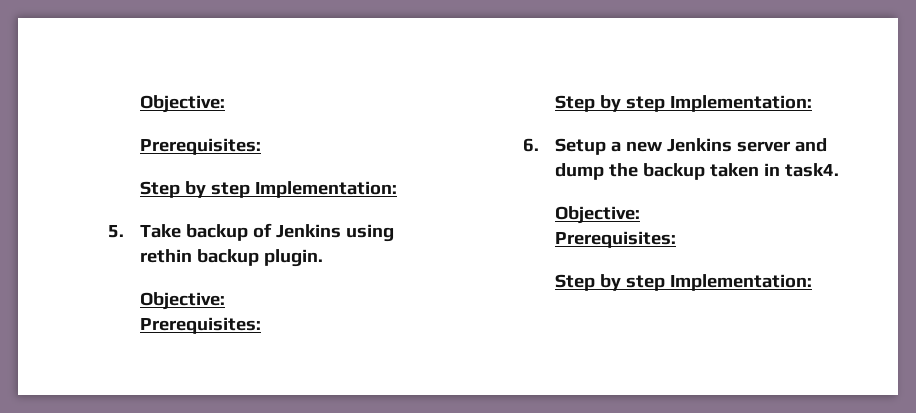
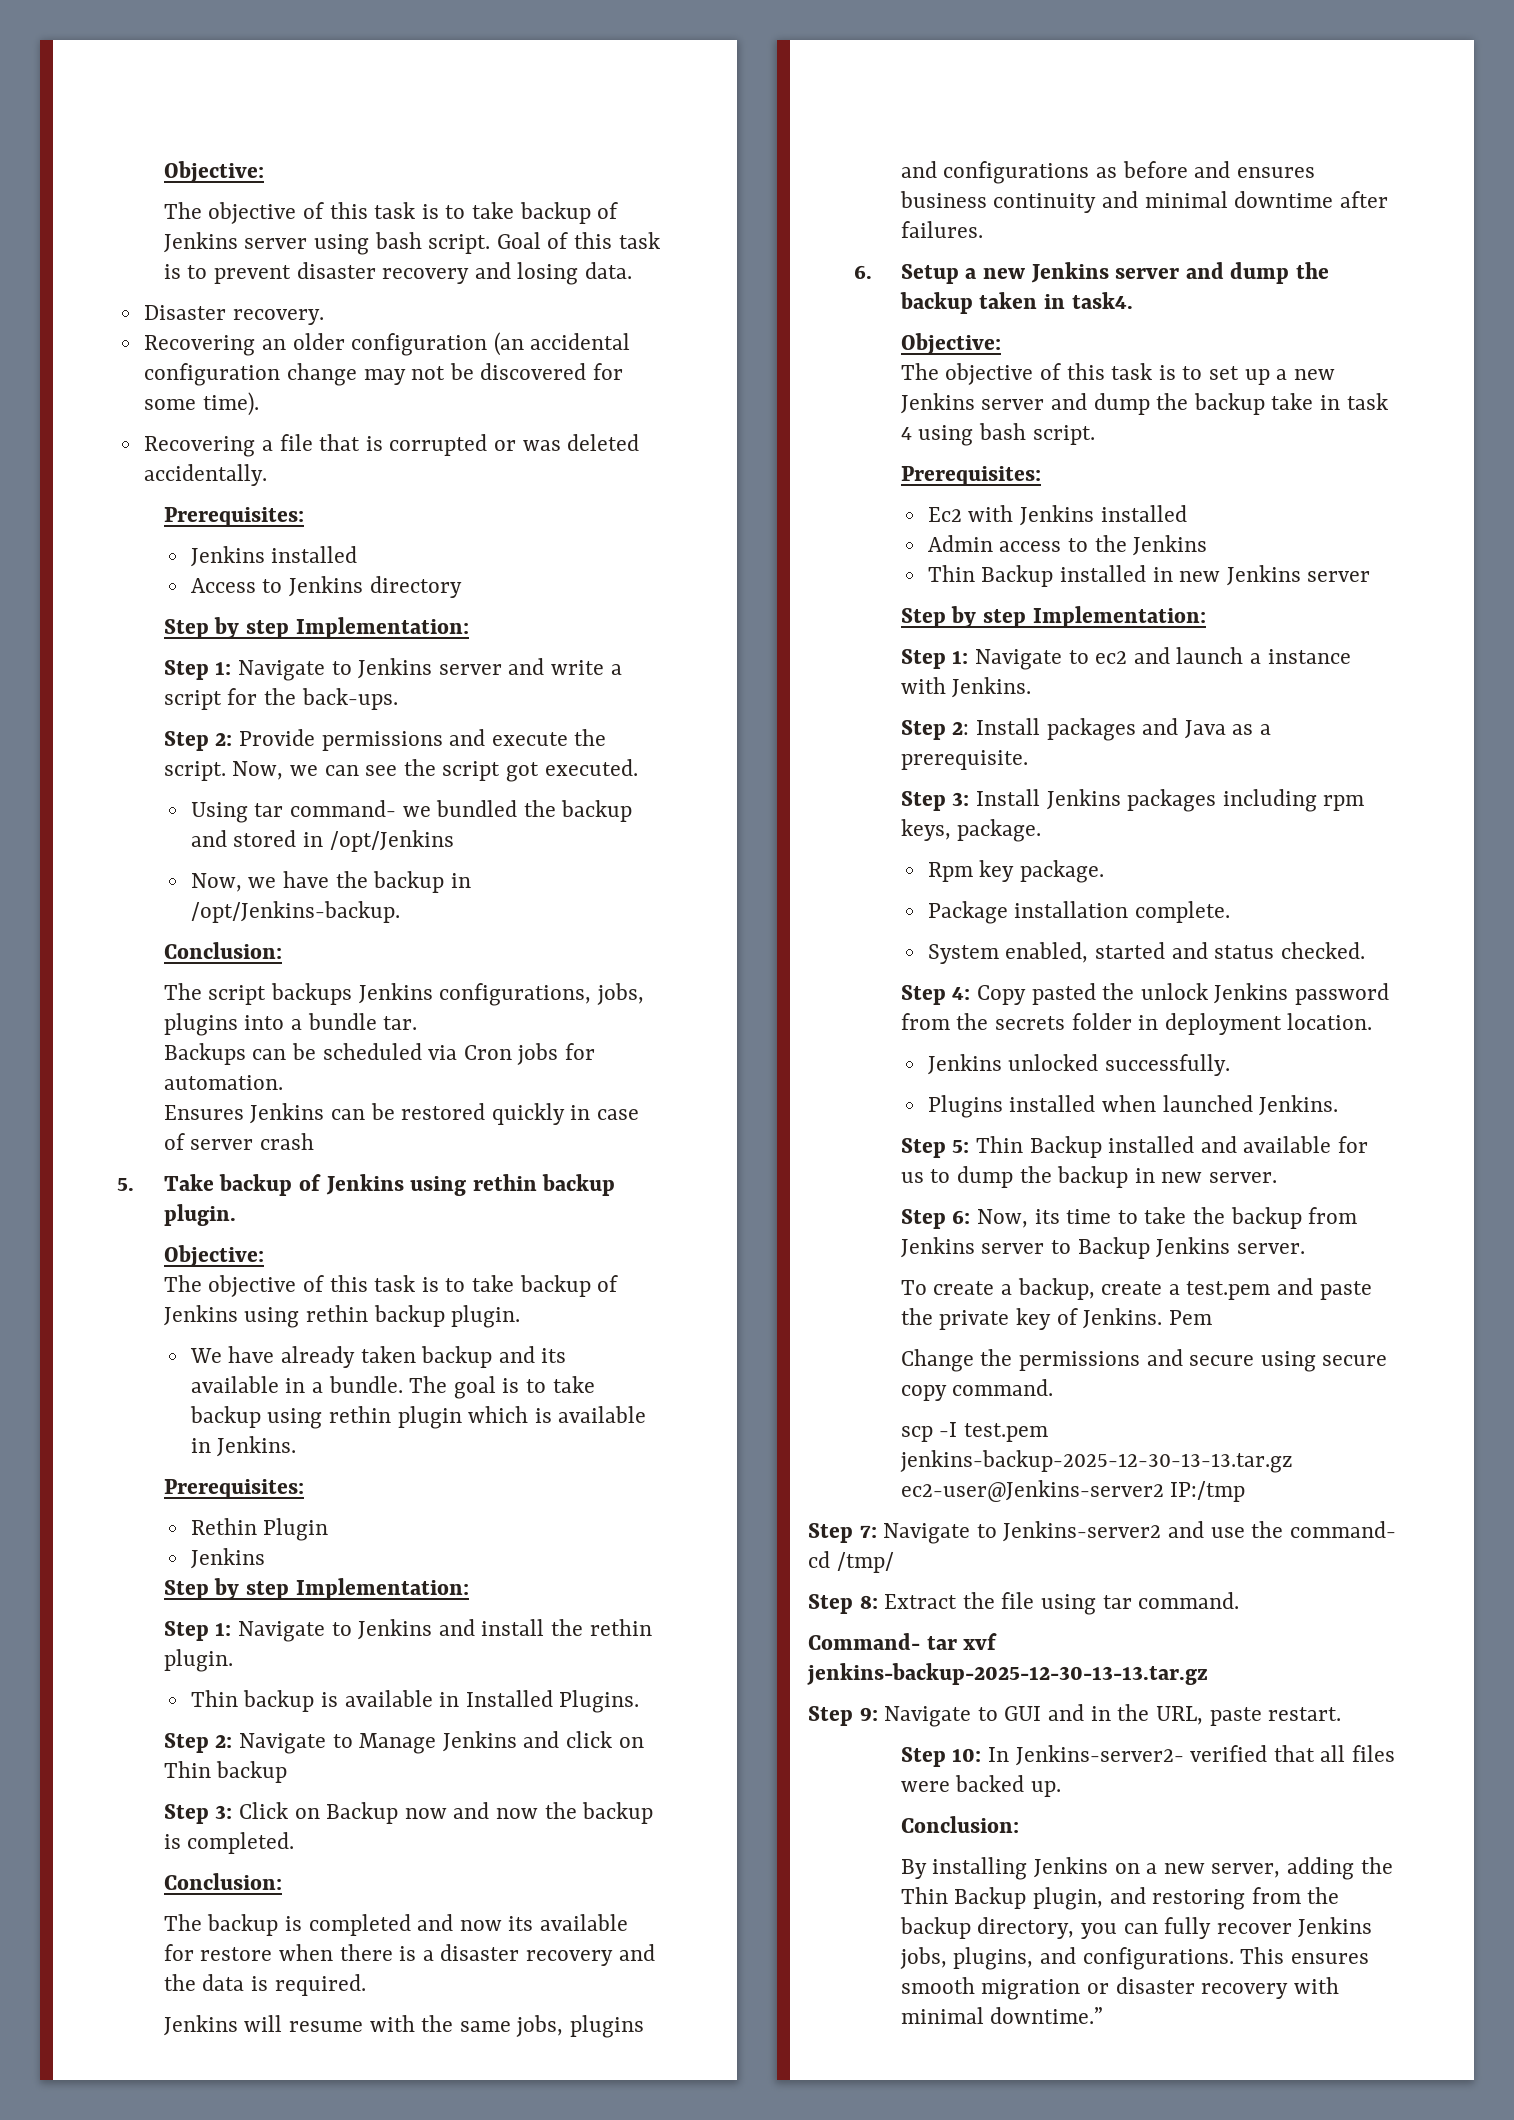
[140,95,226,113] [140,138,262,155] [140,181,398,198] Objective: // Prerequisites: // Step by step Implementation: -> [163,161,264,183] [163,202,619,224] [163,232,660,255] [163,262,633,285] [144,305,324,325] [144,332,631,356] [144,363,624,386] [144,392,259,416] [144,434,640,457] [144,464,268,486] [163,507,304,527] [190,546,358,567] [190,576,462,598] [163,617,469,639] [163,658,622,681] [163,688,398,710] [163,729,607,751] [163,759,638,782] [190,800,633,823] [190,830,454,852] [190,871,471,893] [190,901,400,923] [163,942,282,959] [163,983,644,1006] [163,1013,418,1036] [163,1043,596,1065] [163,1075,283,1090] [163,1103,640,1125] [163,1133,314,1150] Objective: // The objective of this task is to take backup of Jenkins server using bash script. Goal of this task is to prevent disaster recovery and losing data. // Disaster recovery. // Recovering an older configuration (an accidental configuration change may not be discovered for some time). // Recovering a file that is corrupted or was deleted accidentally. // Prerequisites: // Jenkins installed // Access to Jenkins directory // Step by step Implementation: // Step 1: Navigate to Jenkins server and write a script for the back-ups. // Step 2: Provide permissions and execute the script. Now, we can see the script got executed. // Using tar command- we bundled the backup and stored in /opt/Jenkins // Now, we have the backup in /opt/Jenkins-backup. // Conclusion: // The script backups Jenkins configurations, jobs, plugins into a bundle tar. // Backups can be scheduled via Cron jobs for automation. // Ensures Jenkins can be restored quickly in case of server crash
[140,317,262,334] [555,95,813,112] Prerequisites: // Step by step Implementation: -> [163,1275,619,1297] [163,1305,521,1328] [189,1346,567,1368] [190,1376,595,1399] [189,1406,647,1429] [190,1436,297,1457] [163,1479,304,1499] [190,1518,329,1541] [190,1548,265,1569] [163,1578,469,1600] [163,1619,652,1642] [163,1649,233,1672] [190,1690,640,1713] [163,1731,644,1754] [163,1761,288,1783] [163,1802,654,1824] [163,1832,295,1854] [163,1873,282,1890] [163,1914,629,1936] [163,1944,655,1966] [163,1974,366,1996] [163,2015,645,2038] [900,161,1315,184] [899,191,1388,213] [900,221,983,238] The objective of this task is to take backup of Jenkins using rethin backup plugin. // We have already taken backup and its available in a bundle. The goal is to take backup using rethin plugin which is available in Jenkins. // Prerequisites: // Rethin Plugin // Jenkins // Step by step Implementation: // Step 1: Navigate to Jenkins and install the rethin plugin. // Thin backup is available in Installed Plugins. // Step 2: Navigate to Manage Jenkins and click on Thin backup // Step 3: Click on Backup now and now the backup is completed. // Conclusion: // The backup is completed and now its available for restore when there is a disaster recovery and the data is required. // Jenkins will resume with the same jobs, plugins and configurations as before and ensures business continuity and minimal downtime after failures.
[555,231,677,248] [555,274,813,291] Prerequisites: // Step by step Implementation: -> [900,363,1335,385] [900,393,1388,415] [900,423,1095,446] [900,466,1041,486] [927,505,1187,526] [927,535,1208,556] [927,565,1371,587] [900,606,1206,628] [900,647,1351,670] [900,677,1032,698] [900,718,1272,741] [900,750,1028,770] [900,789,1365,812] [900,819,1042,842] [927,860,1104,883] [927,901,1230,924] [927,942,1365,964] [900,983,1390,1005] [900,1013,1373,1035] [927,1054,1230,1076] [927,1095,1339,1118] [900,1136,1369,1158] [900,1166,1278,1188] [900,1207,1358,1229] [900,1237,1305,1259] [900,1278,1372,1300] [900,1308,1212,1330] [900,1349,1388,1372] [900,1379,1054,1401] [900,1422,1048,1442] [899,1450,1293,1473] [900,1480,1246,1502] [808,1521,1396,1544] [808,1551,894,1573] [808,1592,1240,1615] [808,1633,998,1650] [807,1663,1208,1685] [808,1704,1342,1727] [900,1745,1396,1767] [900,1775,1061,1797] [900,1816,1019,1833] [900,1857,1393,1880] [900,1887,1340,1910] [899,1917,1373,1939] [899,1947,1369,1970] [900,1977,1339,2000] [900,2007,1104,2024] The objective of this task is to set up a new Jenkins server and dump the backup take in task 4 using bash script. // Prerequisites: // Ec2 with Jenkins installed // Admin access to the Jenkins // Thin Backup installed in new Jenkins server // Step by step Implementation: // Step 1: Navigate to ec2 and launch a instance with Jenkins. // Step 2: Install packages and Java as a prerequisite. // Step 3: Install Jenkins packages including rpm keys, package. // Rpm key package. // Package installation complete. // System enabled, started and status checked. // Step 4: Copy pasted the unlock Jenkins password from the secrets folder in deployment location. // Jenkins unlocked successfully. // Plugins installed when launched Jenkins. // Step 5: Thin Backup installed and available for us to dump the backup in new server. // Step 6: Now, its time to take the backup from Jenkins server to Backup Jenkins server. // To create a backup, create a test.pem and paste the private key of Jenkins. Pem // Change the permissions and secure using secure copy command. // scp -I test.pem jenkins-backup-2025-12-30-13-13.tar.gz ec2-user@Jenkins-server2 IP:/tmp // Step 7: Navigate to Jenkins-server2 and use the command- cd /tmp/ // Step 8: Extract the file using tar command. // Command- tar xvf jenkins-backup-2025-12-30-13-13.tar.gz // Step 9: Navigate to GUI and in the URL, paste restart. // Step 10: In Jenkins-server2- verified that all files were backed up. // Conclusion: // By installing Jenkins on a new server, adding the Thin Backup plugin, and restoring from the backup directory, you can fully recover Jenkins jobs, plugins, and configurations. This ensures smooth migration or disaster recovery with minimal downtime.”

